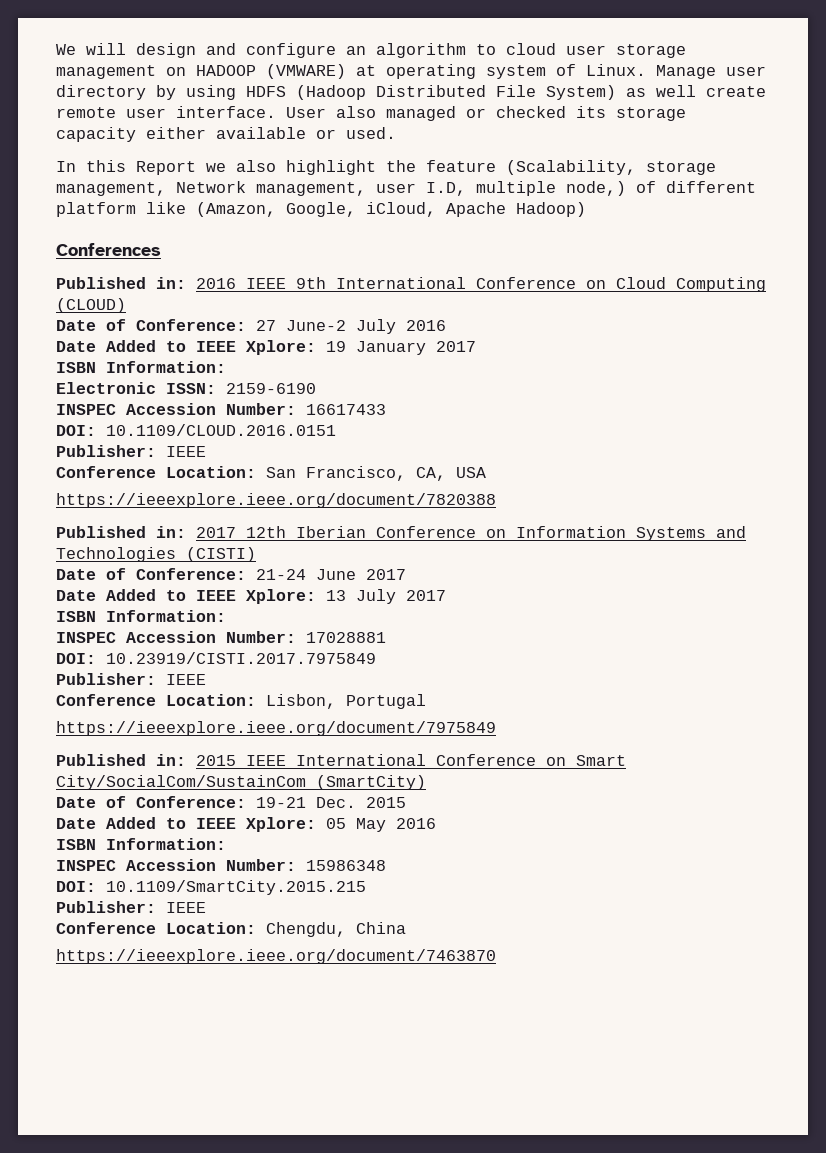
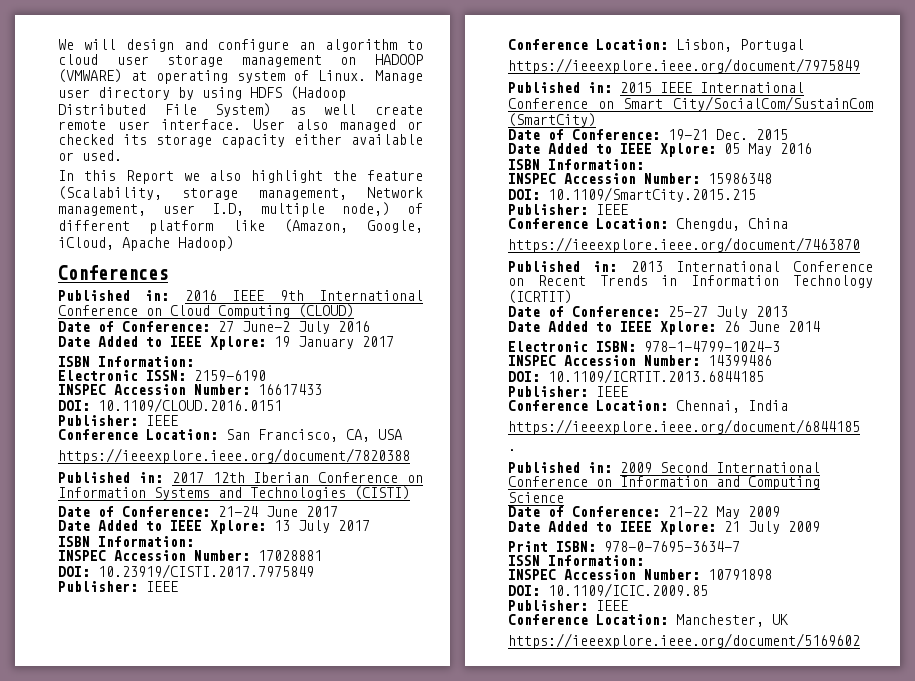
(496, 956) none -> [508,261,873,272] [508,275,873,288] [508,290,572,304] [508,306,788,319] [508,321,820,335] [508,341,780,352] [508,355,772,366] [508,369,764,384] [508,386,628,397] [508,400,788,413] [508,419,860,435] [508,449,516,451] [508,462,820,473] [508,476,820,490] [508,492,564,503] [508,506,780,519] [508,521,820,535] [508,541,740,552] [508,555,644,566] [508,569,772,580] [508,583,708,598] [508,600,628,611] [508,614,789,627] [508,633,860,649] // Published in: 2013 International Conference on Recent Trends in Information Technology (ICRTIT) // Date of Conference: 25-27 July 2013 // Date Added to IEEE Xplore: 26 June 2014 // Electronic ISBN: 978-1-4799-1024-3 // INSPEC Accession Number: 14399486 // DOI: 10.1109/ICRTIT.2013.6844185 // Publisher: IEEE // Conference Location: Chennai, India // https://ieeexplore.ieee.org/document/6844185 // . // Published in: 2009 Second International Conference on Information and Computing Science // Date of Conference: 21-22 May 2009 // Date Added to IEEE Xplore: 21 July 2009 // Print ISBN: 978-0-7695-3634-7 // ISSN Information: // INSPEC Accession Number: 10791898 // DOI: 10.1109/ICIC.2009.85 // Publisher: IEEE // Conference Location: Manchester, UK // https://ieeexplore.ieee.org/document/5169602

